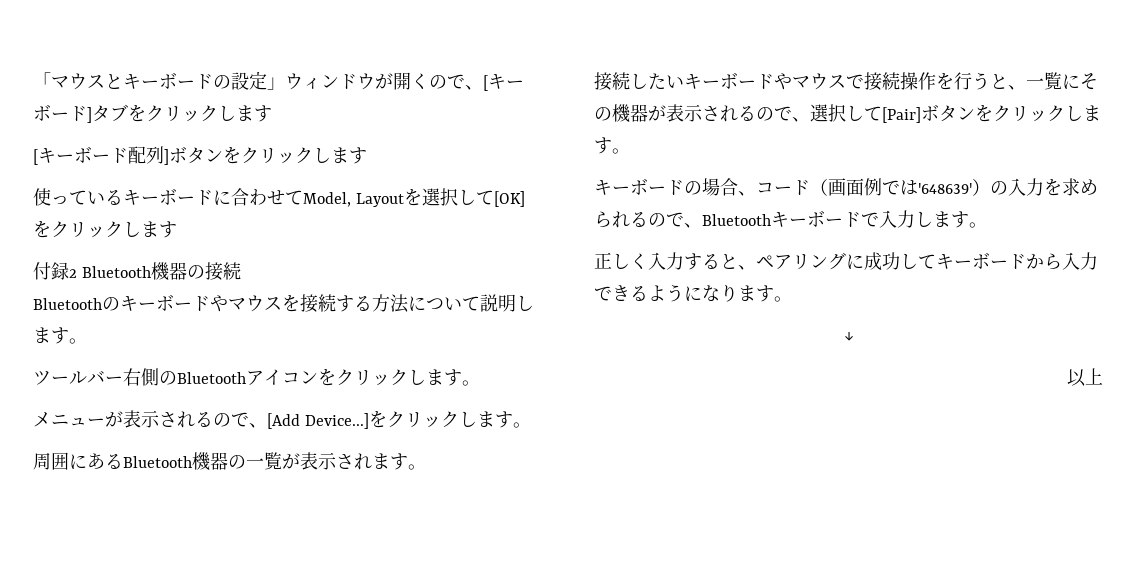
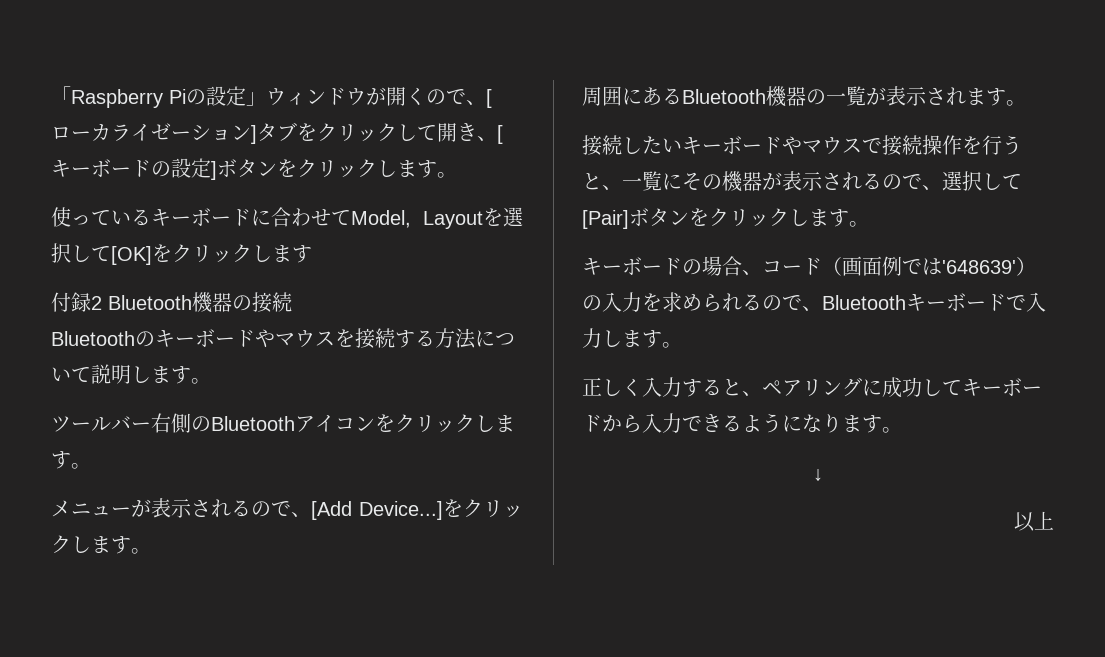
[51,72,213,90] マウスとキーボード -> [71,89,186,108] Raspberry Pi
[488,74,524,89] [33,104,87,122] キーボード -> [51,123,251,141] ローカライゼーション
[236,105,272,122] [33,146,164,165] ます // [キーボード配列 -> [417,123,503,144] [51,158,211,178] て開き、[キーボードの設定
(367, 155) none -> [437,172,457,178] 。

